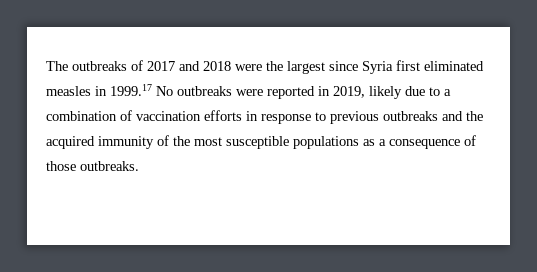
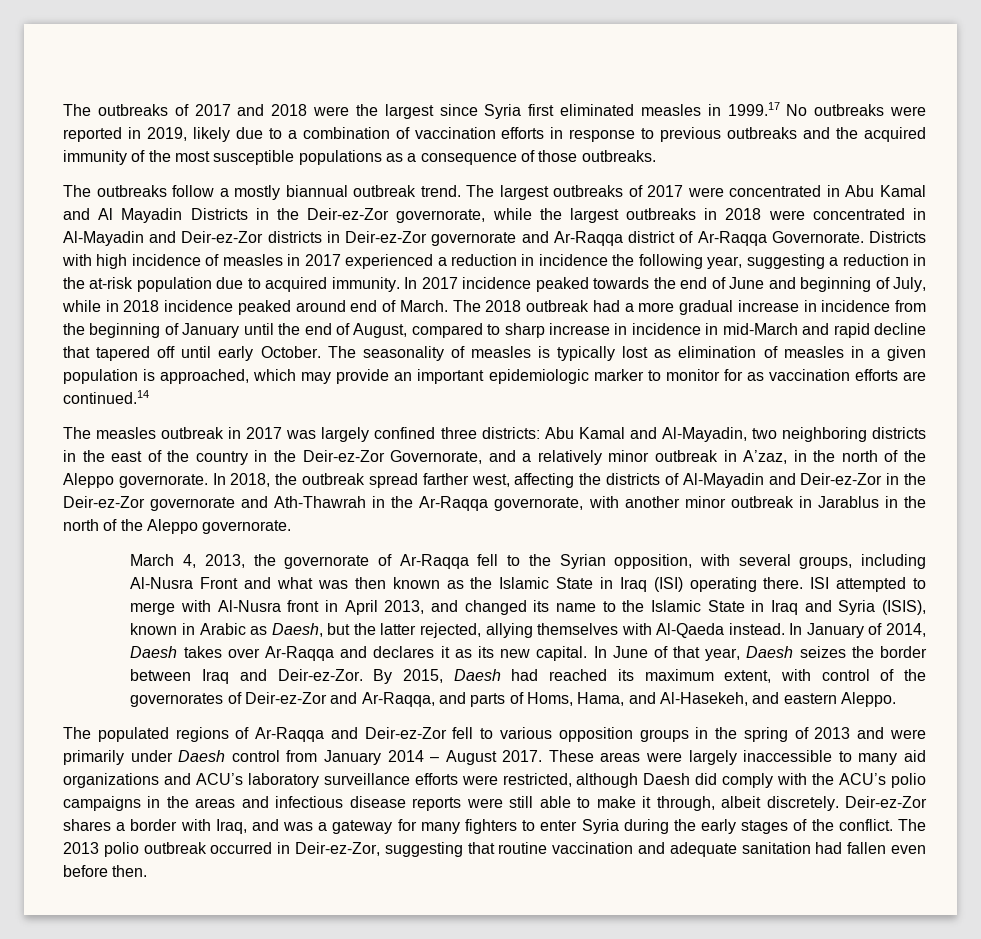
(139, 166) none -> [63,185,926,200] [63,208,926,223] [63,231,927,246] [62,254,927,269] [63,277,927,292] [62,300,926,315] [63,323,927,338] [63,346,927,361] [63,369,926,384] [63,390,149,404] [63,427,926,442] [63,450,926,465] [63,473,927,488] [63,496,927,511] [63,519,292,534] [130,554,927,569] [130,577,926,592] [130,600,926,615] [130,623,926,638] [130,646,928,661] [130,669,927,684] [130,692,896,707] [63,727,927,742] [63,750,927,765] [63,773,927,788] [63,796,928,811] [63,819,926,834] [63,842,926,857] [63,865,148,877] // The outbreaks follow a mostly biannual outbreak trend. The largest outbreaks of 2017 were concentrated in Abu Kamal and Al Mayadin Districts in the Deir-ez-Zor governorate, while the largest outbreaks in 2018 were concentrated in Al-Mayadin and Deir-ez-Zor districts in Deir-ez-Zor governorate and Ar-Raqqa district of Ar-Raqqa Governorate. Districts with high incidence of measles in 2017 experienced a reduction in incidence the following year, suggesting a reduction in the at-risk population due to acquired immunity. In 2017 incidence peaked towards the end of June and beginning of July, while in 2018 incidence peaked around end of March. The 2018 outbreak had a more gradual increase in incidence from the beginning of January until the end of August, compared to sharp increase in incidence in mid-March and rapid decline that tapered off until early October. The seasonality of measles is typically lost as elimination of measles in a given population is approached, which may provide an important epidemiologic marker to monitor for as vaccination efforts are continued.14 // The measles outbreak in 2017 was largely confined three districts: Abu Kamal and Al-Mayadin, two neighboring districts in the east of the country in the Deir-ez-Zor Governorate, and a relatively minor outbreak in A’zaz, in the north of the Aleppo governorate. In 2018, the outbreak spread farther west, affecting the districts of Al-Mayadin and Deir-ez-Zor in the Deir-ez-Zor governorate and Ath-Thawrah in the Ar-Raqqa governorate, with another minor outbreak in Jarablus in the north of the Aleppo governorate. // March 4, 2013, the governorate of Ar-Raqqa fell to the Syrian opposition, with several groups, including Al-Nusra Front and what was then known as the Islamic State in Iraq (ISI) operating there. ISI attempted to merge with Al-Nusra front in April 2013, and changed its name to the Islamic State in Iraq and Syria (ISIS), known in Arabic as Daesh, but the latter rejected, allying themselves with Al-Qaeda instead. In January of 2014, Daesh takes over Ar-Raqqa and declares it as its new capital. In June of that year, Daesh seizes the border between Iraq and Deir-ez-Zor. By 2015, Daesh had reached its maximum extent, with control of the governorates of Deir-ez-Zor and Ar-Raqqa, and parts of Homs, Hama, and Al-Hasekeh, and eastern Aleppo. // The populated regions of Ar-Raqqa and Deir-ez-Zor fell to various opposition groups in the spring of 2013 and were primarily under Daesh control from January 2014 – August 2017. These areas were largely inaccessible to many aid organizations and ACU’s laboratory surveillance efforts were restricted, although Daesh did comply with the ACU’s polio campaigns in the areas and infectious disease reports were still able to make it through, albeit discretely. Deir-ez-Zor shares a border with Iraq, and was a gateway for many fighters to enter Syria during the early stages of the conflict. The 2013 polio outbreak occurred in Deir-ez-Zor, suggesting that routine vaccination and adequate sanitation had fallen even before then.

